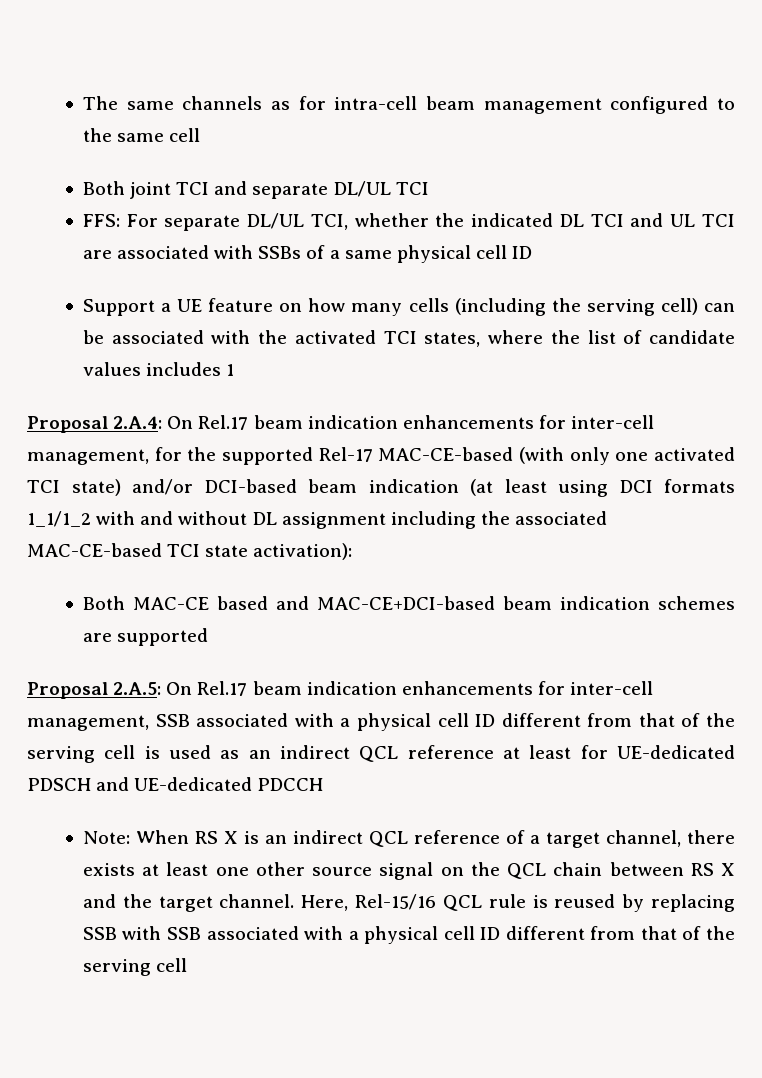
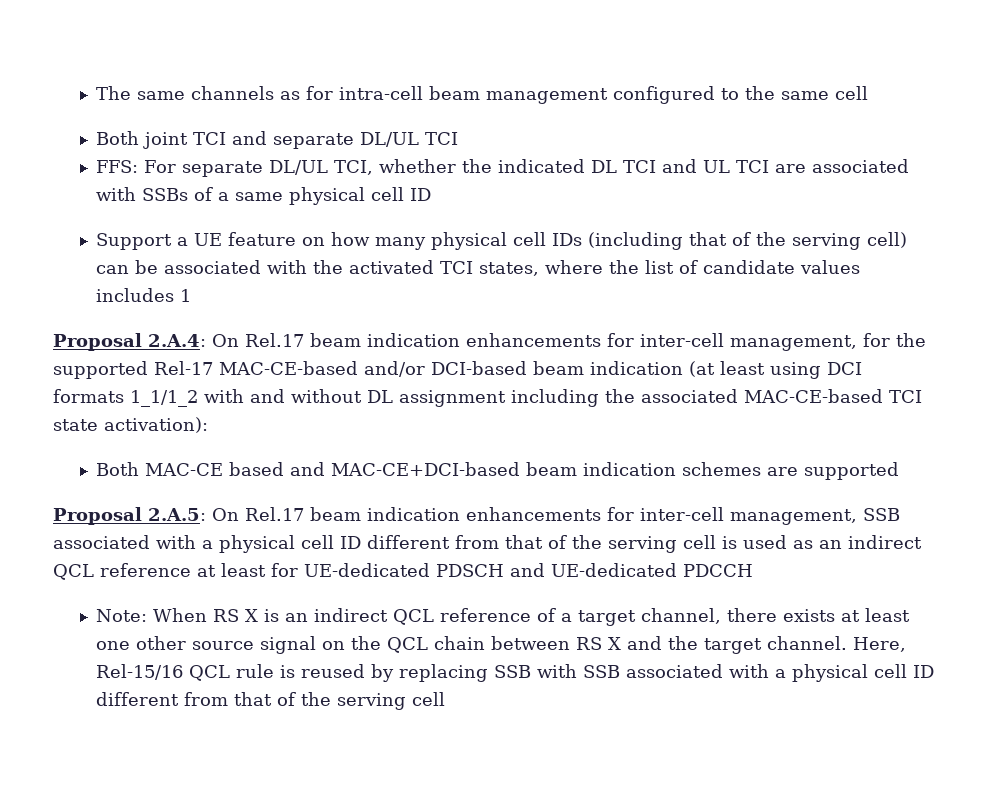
[408,298,546,316] cells (including -> [430,232,751,250] physical cell IDs (including that of
[519,447,735,465] [27,479,121,496] (with only one activated TCI state) -> (358, 368) none

